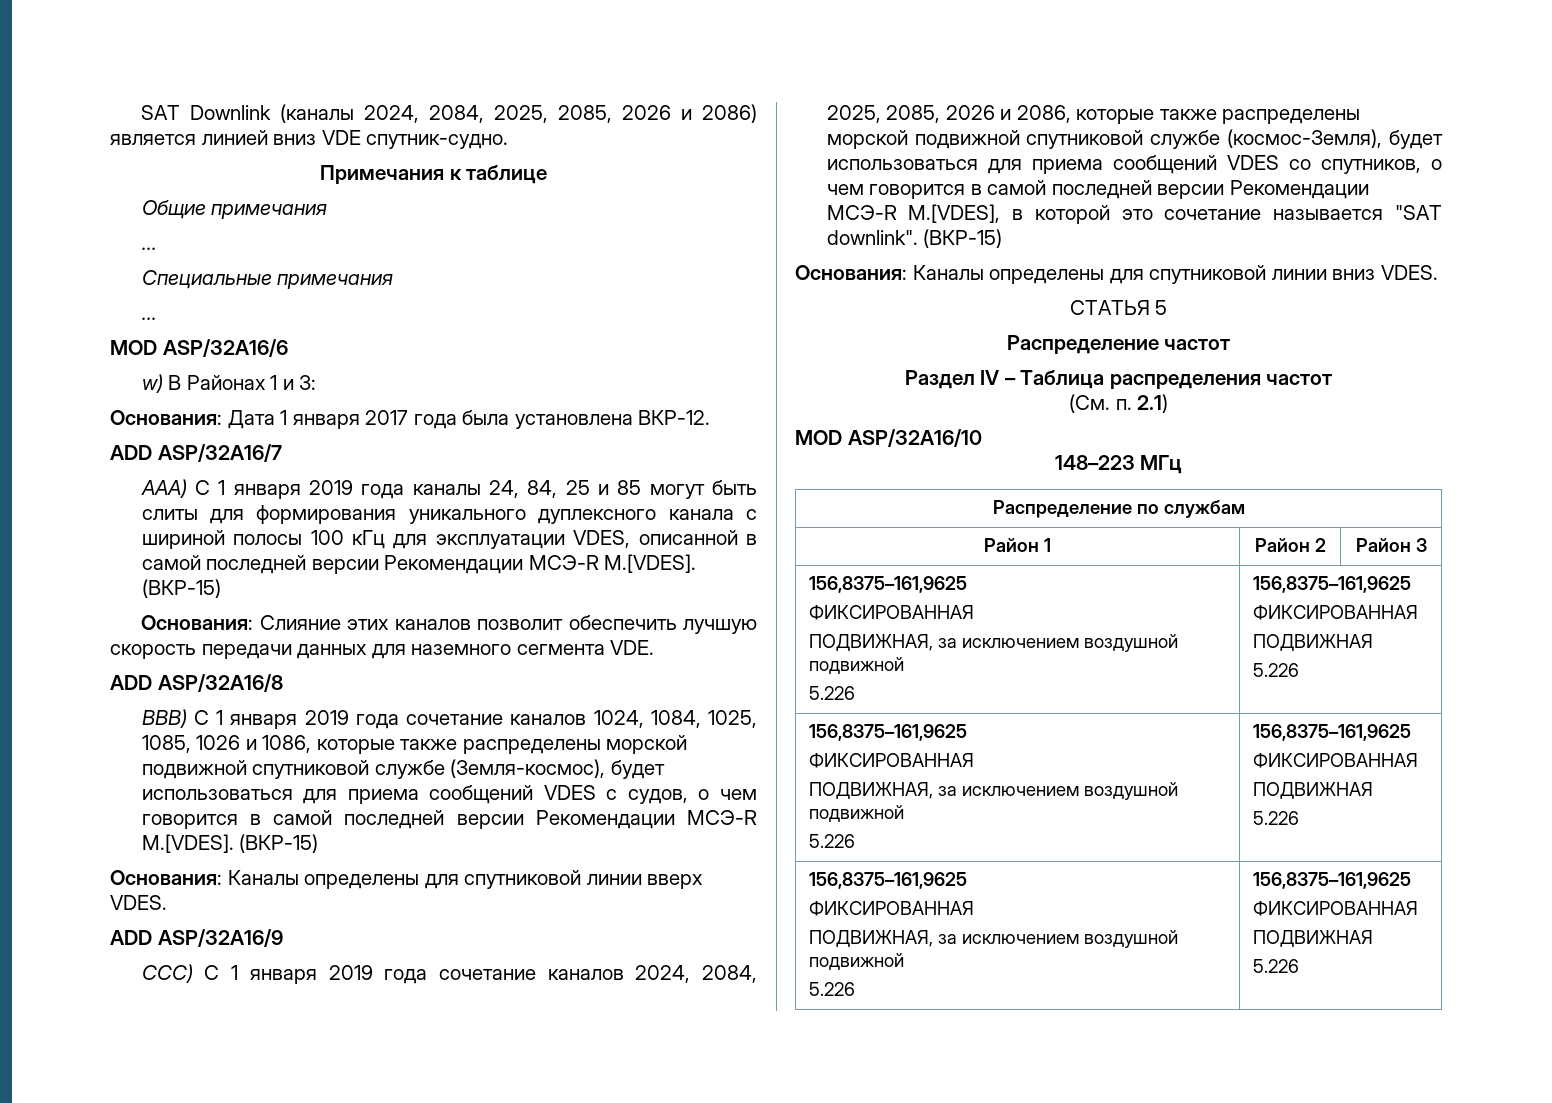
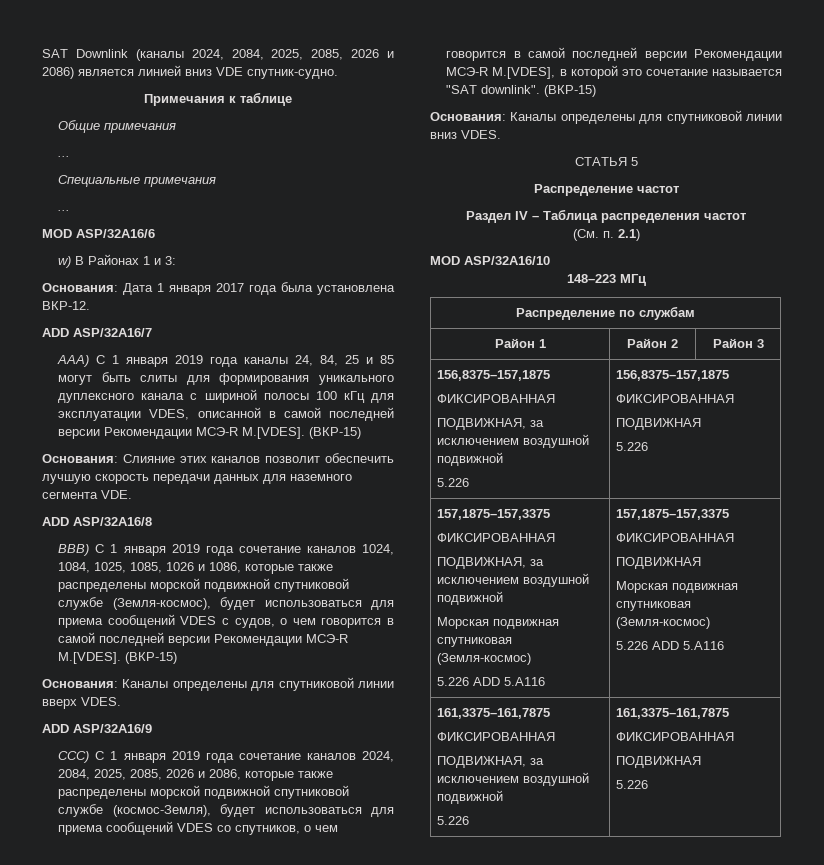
[809,576,968,593] [809,604,975,620] [809,634,1179,652] [809,657,905,674] [809,686,856,700] [1253,576,1412,593] [1253,604,1419,620] [1253,634,1374,651] [1253,663,1300,677] [809,724,968,741] [809,752,975,768] [809,782,1179,800] [809,805,905,822] [809,834,856,848] [1253,724,1412,741] [1253,752,1419,768] [1253,782,1374,799] [1253,811,1300,825] [809,872,968,889] [809,900,975,916] [809,930,1179,948] [809,953,905,970] [809,982,856,996] [1253,872,1412,889] [1253,900,1419,916] [1253,930,1374,947] [1253,959,1300,973] 156,8375–161,9625 // ФИКСИРОВАННАЯ // ПОДВИЖНАЯ, за исключением воздушной подвижной // 5.226 | 156,8375–161,9625 // ФИКСИРОВАННАЯ // ПОДВИЖНАЯ // 5.226 // 156,8375–161,9625 // ФИКСИРОВАННАЯ // ПОДВИЖНАЯ, за исключением воздушной подвижной // 5.226 | 156,8375–161,9625 // ФИКСИРОВАННАЯ // ПОДВИЖНАЯ // 5.226 // 156,8375–161,9625 // ФИКСИРОВАННАЯ // ПОДВИЖНАЯ, за исключением воздушной подвижной // 5.226 | 156,8375–161,9625 // ФИКСИРОВАННАЯ // ПОДВИЖНАЯ // 5.226 -> [436,370,550,381] [436,394,555,403] [436,418,544,430] [436,434,589,448] [436,452,503,466] [436,478,469,487] [615,370,729,381] [615,394,734,403] [615,418,701,430] [615,442,648,451] [436,509,550,520] [436,533,555,542] [436,557,544,569] [436,573,589,587] [436,591,503,605] [436,617,559,629] [436,637,512,647] [436,653,531,665] [436,677,545,686] [615,509,729,520] [615,533,734,542] [615,557,701,569] [615,581,738,593] [615,601,691,611] [615,617,710,629] [615,641,724,650] [436,708,550,719] [436,732,555,741] [436,756,544,768] [436,772,589,786] [436,790,503,804] [436,816,469,825] [615,708,729,719] [615,732,734,741] [615,756,701,768] [615,780,648,789] 156,8375–157,1875 // ФИКСИРОВАННАЯ // ПОДВИЖНАЯ, за исключением воздушной подвижной // 5.226 | 156,8375–157,1875 // ФИКСИРОВАННАЯ // ПОДВИЖНАЯ // 5.226 // 157,1875–157,3375 // ФИКСИРОВАННАЯ // ПОДВИЖНАЯ, за исключением воздушной подвижной // Морская подвижная спутниковая (Земля-космос) // 5.226 ADD 5.A116 | 157,1875–157,3375 // ФИКСИРОВАННАЯ // ПОДВИЖНАЯ // Морская подвижная спутниковая (Земля-космос) // 5.226 ADD 5.A116 // 161,3375–161,7875 // ФИКСИРОВАННАЯ // ПОДВИЖНАЯ, за исключением воздушной подвижной // 5.226 | 161,3375–161,7875 // ФИКСИРОВАННАЯ // ПОДВИЖНАЯ // 5.226

